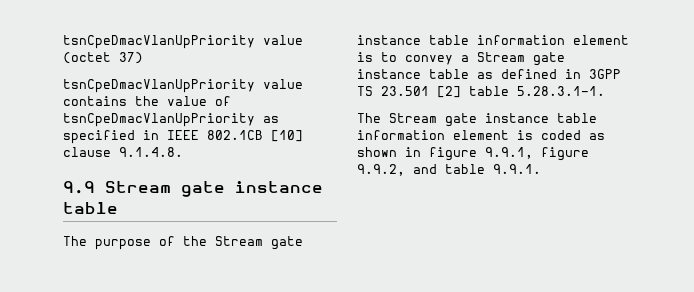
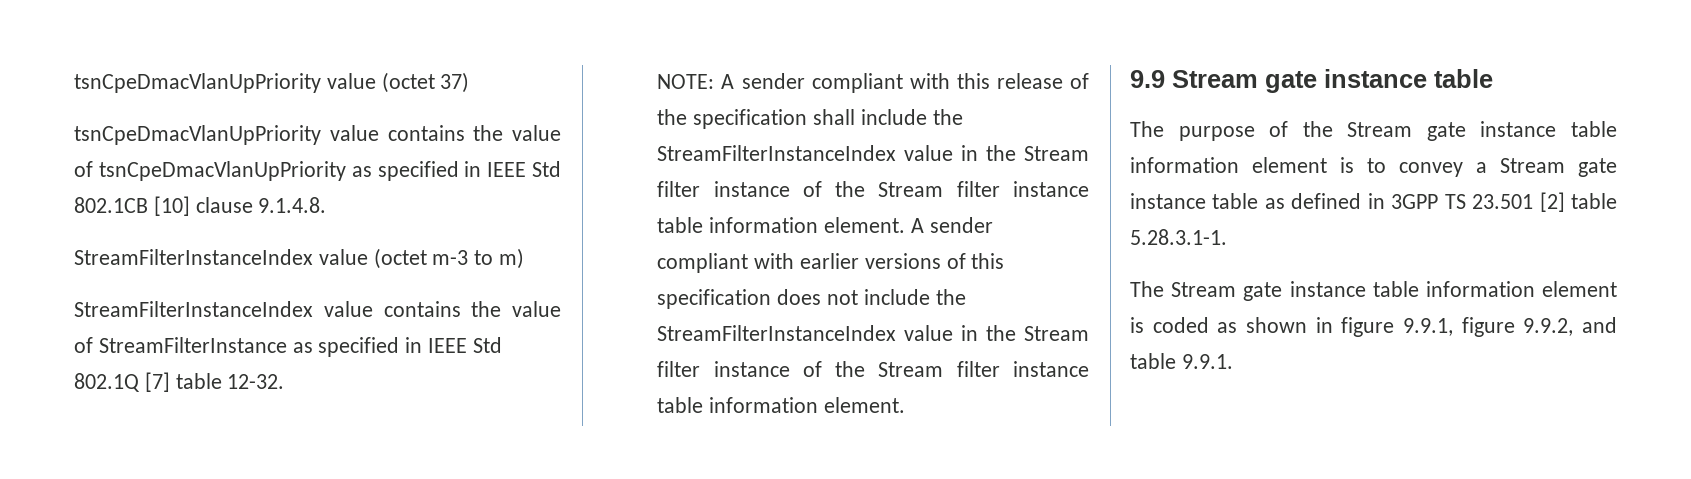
(199, 135) none -> [531,161,561,177] Std
(183, 152) none -> [74,248,525,269] [74,301,561,317] [74,337,502,357] [74,372,285,392] [657,73,1089,93] [657,109,963,129] [657,145,1089,161] [657,181,1089,197] [657,217,993,233] [657,253,1005,273] [657,289,966,309] [657,325,1089,341] [657,361,1089,377] [657,397,905,413] // StreamFilterInstanceIndex value (octet m-3 to m) // StreamFilterInstanceIndex value contains the value of StreamFilterInstance as specified in IEEE Std 802.1Q [7] table 12-32. // NOTE: A sender compliant with this release of the specification shall include the StreamFilterInstanceIndex value in the Stream filter instance of the Stream filter instance table information element. A sender compliant with earlier versions of this specification does not include the StreamFilterInstanceIndex value in the Stream filter instance of the Stream filter instance table information element.

